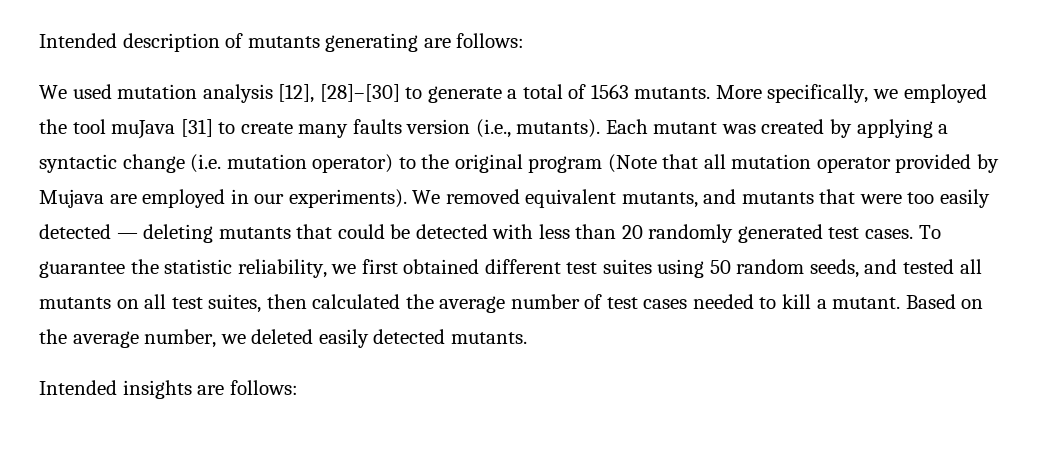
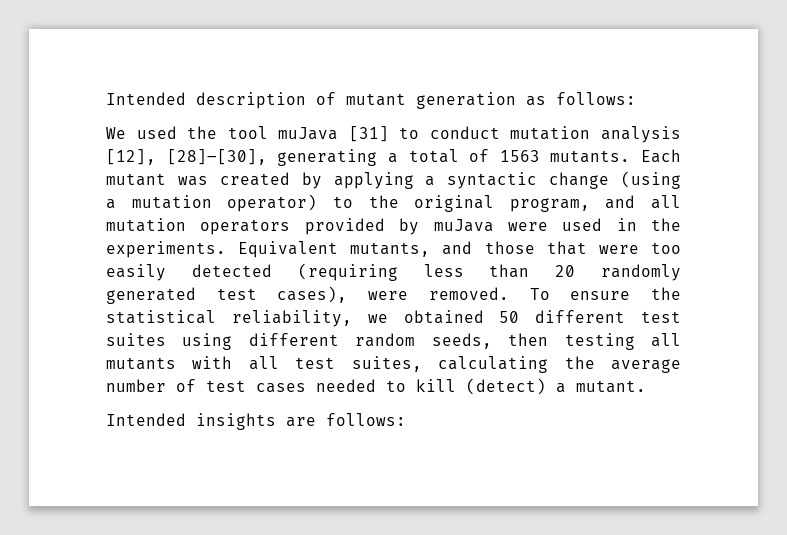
[247,33,451,52] mutants generating are -> [346,92,546,109] mutant generation as
[117,84,502,103] mutation analysis [12], [28]–[30] to generate -> [187,126,681,143] [106,149,378,166] the tool muJava [31] to conduct mutation analysis [12], [28]–[30], generating
[715,84,987,103] [39,119,601,139] More specifically, we employed the tool muJava [31] to create many faults version (i.e., mutants). -> (631, 156) none
[190,154,222,173] (i.e. -> [621,171,681,189] [106,199,116,209] (using a
[528,154,699,173] program (Note that -> [509,195,636,212] program, and
[816,157,891,173] operator -> [200,219,291,235] operators
[39,189,617,208] Mujava are employed in our experiments). We removed equivalent -> [433,218,681,232] [106,241,339,258] muJava were used in the experiments. Equivalent
[741,192,814,204] mutants -> [484,241,535,254] those
[116,224,534,243] — deleting mutants that could be detected with -> [297,263,398,281] (requiring
[865,225,941,239] [39,259,480,278] cases. To guarantee the statistic reliability, we first obtained -> [277,286,681,303] [106,310,520,327] cases), were removed. To ensure the statistical reliability, we obtained 50
[709,260,731,274] 50 -> [248,333,339,346] different
[864,259,955,274] and tested -> [508,333,635,350] then testing
[116,299,139,309] on -> [192,356,233,369] with
[266,294,401,309] then calculated -> [438,356,549,373] calculating
(812, 301) none -> [466,378,546,395] (detect)
[905,294,984,309] [39,329,527,348] Based on the average number, we deleted easily detected mutants. -> (646, 386) none

